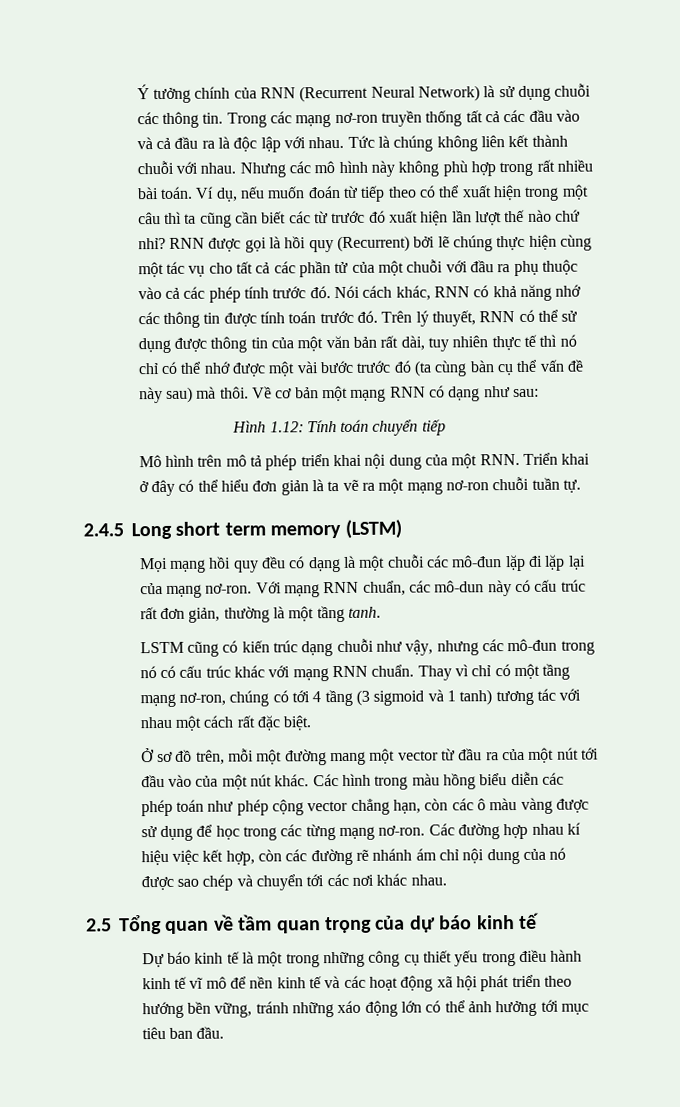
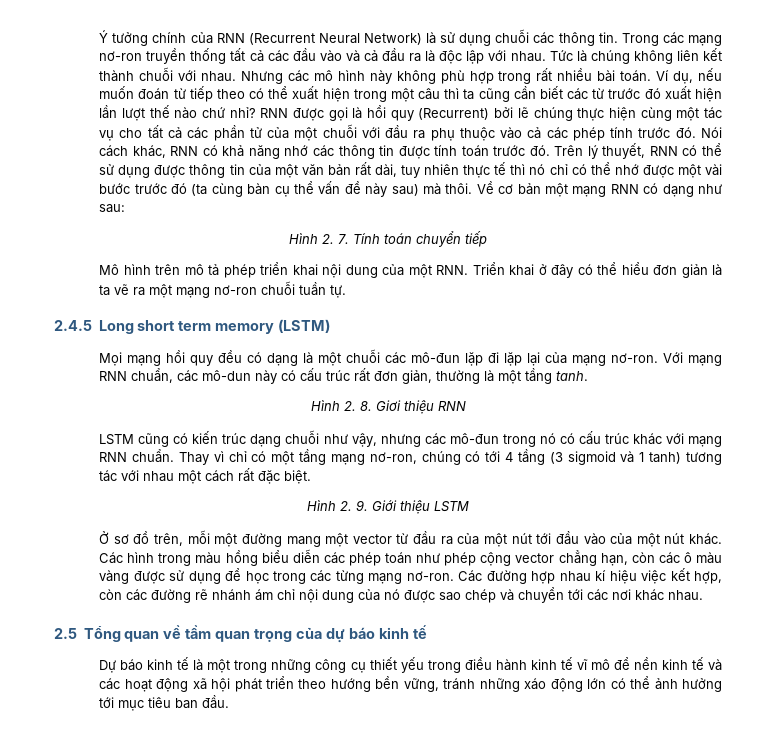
[269,421,304,433] 1.12: -> [322,234,349,244] 2. 7.
(382, 612) none -> [310,400,466,414] // Hình 2. 8. Giơi thiệu RNN
(312, 723) none -> [307,500,469,514] // Hình 2. 9. Giới thiệu LSTM

